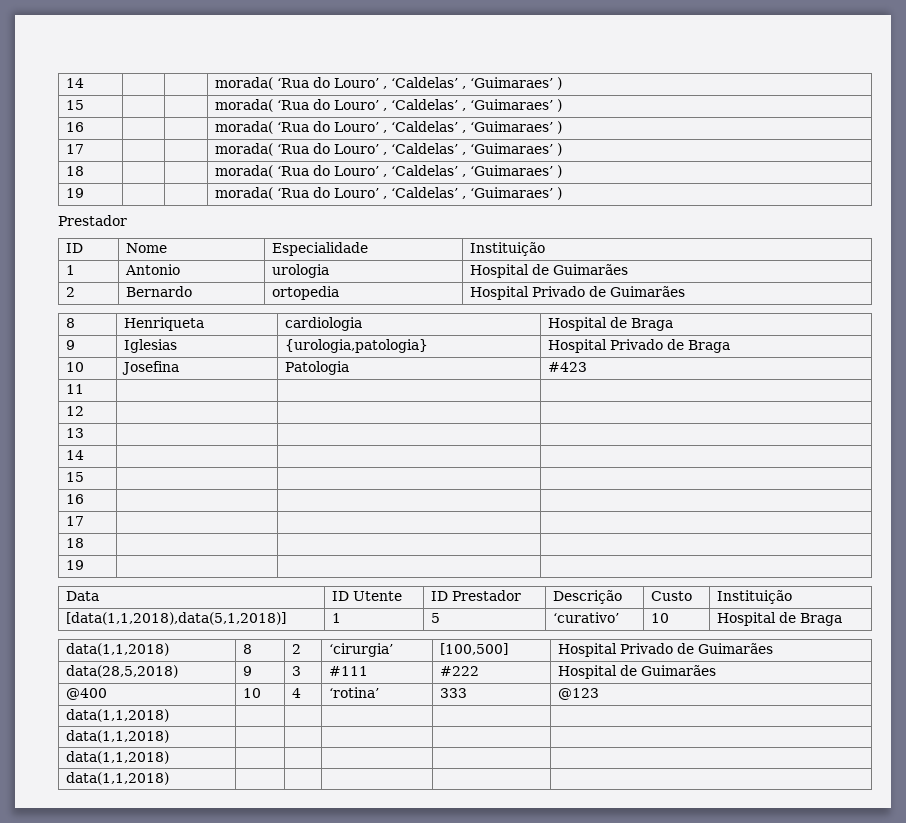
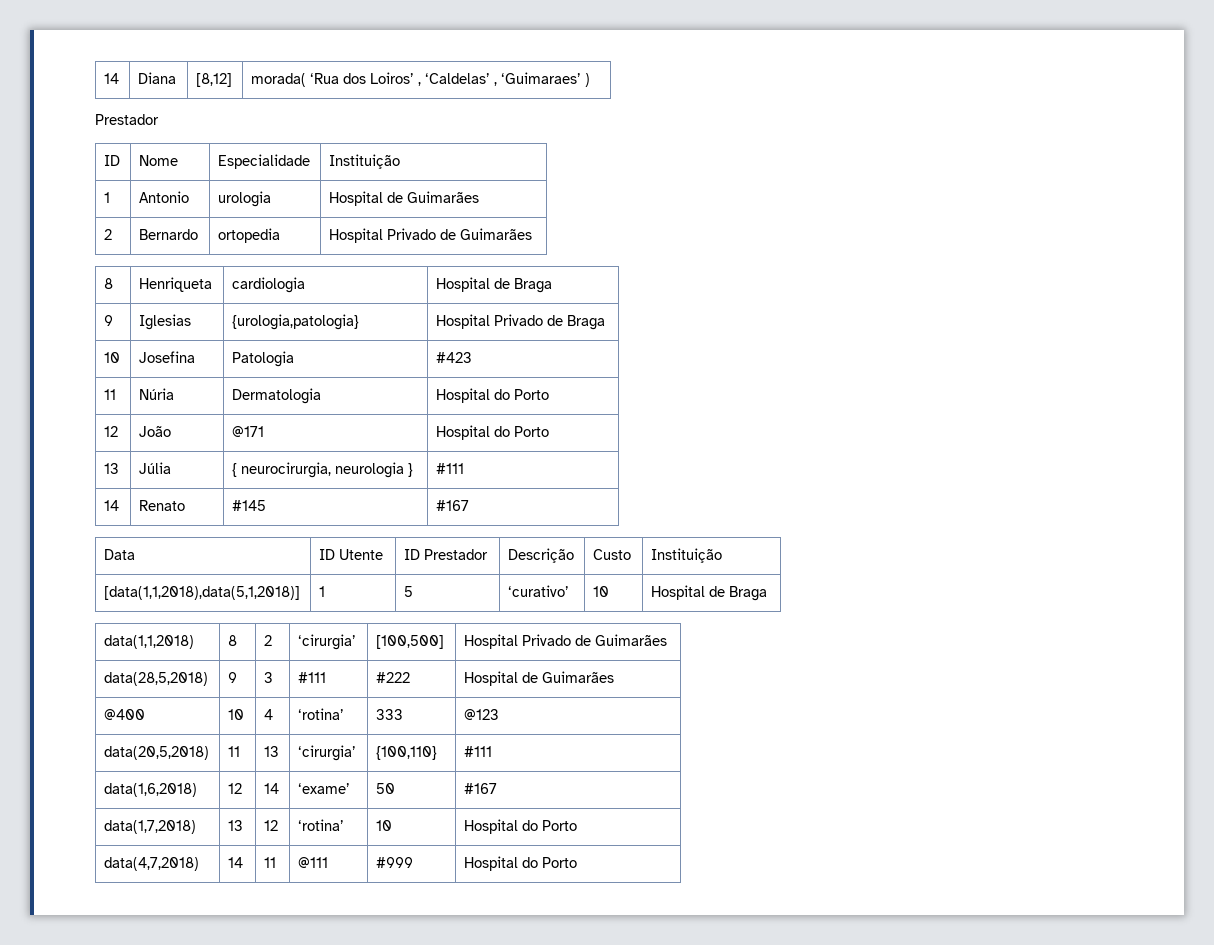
[66,78,85,88] [215,77,563,90] [66,100,85,110] [215,99,563,112] [66,122,85,132] [215,121,563,134] [66,144,85,154] [215,143,563,156] [66,166,85,176] [215,165,563,178] [66,188,85,198] [215,187,380,200] 14 | | | morada( ‘Rua do Louro’ , ‘Caldelas’ , ‘Guimaraes’ ) // 15 | | | morada( ‘Rua do Louro’ , ‘Caldelas’ , ‘Guimaraes’ ) // 16 | | | morada( ‘Rua do Louro’ , ‘Caldelas’ , ‘Guimaraes’ ) // 17 | | | morada( ‘Rua do Louro’ , ‘Caldelas’ , ‘Guimaraes’ ) // 18 | | | morada( ‘Rua do Louro’ , ‘Caldelas’ , ‘Guimaraes’ ) // 19 | | | morada( ‘Rua do Louro’ -> [104,73,120,84] [138,72,177,84] [196,73,233,87] [251,72,415,87] 14 | Diana | [8,12] | morada( ‘Rua dos Loiros’
[66,406,85,416] [66,428,85,438] [66,450,85,460] [66,472,85,482] [66,494,85,504] [66,516,85,526] [66,538,85,548] [66,560,85,570] | | // 12 | | | // 13 | | | // 14 | | | // 15 | | | // 16 | | | // 17 | | | // 18 | | | // 19 | | | -> [139,388,175,400] [232,388,322,404] [436,388,550,403] [104,426,119,437] [139,426,172,437] [232,426,265,437] [436,425,550,440] [104,463,120,474] [139,462,172,474] [232,462,414,478] [436,463,465,474] [104,500,120,511] [139,500,186,511] [232,500,267,511] [436,500,470,511] Núria | Dermatologia | Hospital do Porto // 12 | João | @171 | Hospital do Porto // 13 | Júlia | { neurocirurgia, neurologia } | #111 // 14 | Renato | #145 | #167
[66,709,170,722] [66,730,170,743] [66,751,170,764] [66,772,170,785] data(1,1,2018) | | | | | // data(1,1,2018) | | | | | // data(1,1,2018) | | | | | // data(1,1,2018) | | | | | -> [104,746,210,760] [228,746,241,757] [264,746,280,757] [298,745,357,761] [376,746,438,760] [464,746,493,757] [104,783,198,797] [228,783,243,794] [264,783,280,794] [298,783,351,794] [376,783,396,794] [464,783,498,794] [104,820,197,834] [228,820,244,831] [264,820,279,831] [298,819,345,831] [376,820,393,831] [464,819,578,834] [104,857,200,871] [228,857,244,868] [264,857,277,868] [298,857,329,868] [376,857,414,868] [464,856,578,871] data(20,5,2018) | 11 | 13 | ‘cirurgia’ | {100,110} | #111 // data(1,6,2018) | 12 | 14 | ‘exame’ | 50 | #167 // data(1,7,2018) | 13 | 12 | ‘rotina’ | 10 | Hospital do Porto // data(4,7,2018) | 14 | 11 | @111 | #999 | Hospital do Porto

